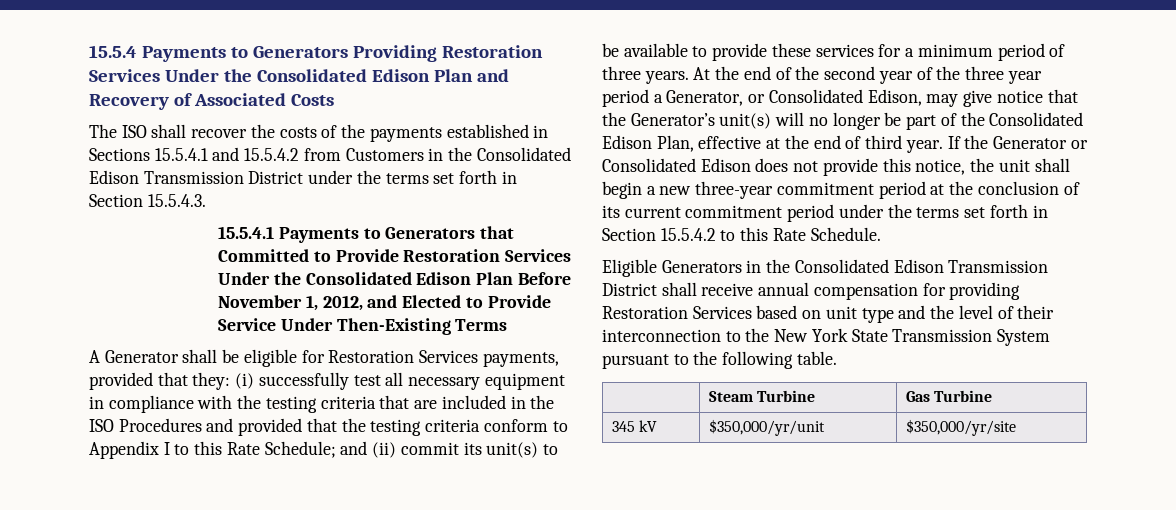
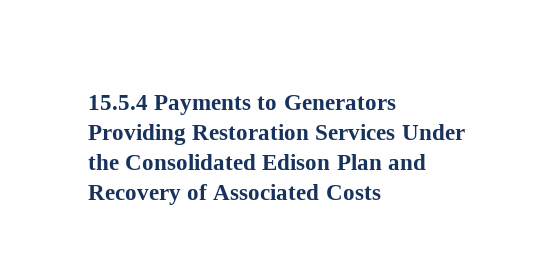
[89,124,549,142] [89,147,571,161] [89,170,517,184] [89,194,206,207] [218,226,515,243] [218,249,572,262] [218,272,571,285] [218,295,551,311] [218,318,508,335] [89,349,559,367] [89,372,565,390] [89,395,555,413] [89,418,568,436] [89,441,558,459] [602,43,1066,61] [602,66,1042,84] [602,89,1078,107] [602,112,1084,130] [602,135,1088,153] [602,158,1070,176] [602,181,1080,199] [602,204,1048,222] [602,227,881,241] [602,259,1049,277] [602,282,1021,300] [602,305,1055,323] [602,328,1051,346] [602,351,837,369] [708,390,816,402] [905,390,993,402] [611,420,658,432] [708,419,825,436] [905,419,1016,436] // The ISO shall recover the costs of the payments established in Sections 15.5.4.1 and 15.5.4.2 from Customers in the Consolidated Edison Transmission District under the terms set forth in Section 15.5.4.3. // 15.5.4.1 Payments to Generators that Committed to Provide Restoration Services Under the Consolidated Edison Plan Before November 1, 2012, and Elected to Provide Service Under Then-Existing Terms // A Generator shall be eligible for Restoration Services payments, provided that they: (i) successfully test all necessary equipment in compliance with the testing criteria that are included in the ISO Procedures and provided that the testing criteria conform to Appendix I to this Rate Schedule; and (ii) commit its unit(s) to be available to provide these services for a minimum period of three years. At the end of the second year of the three year period a Generator, or Consolidated Edison, may give notice that the Generator’s unit(s) will no longer be part of the Consolidated Edison Plan, effective at the end of third year. If the Generator or Consolidated Edison does not provide this notice, the unit shall begin a new three-year commitment period at the conclusion of its current commitment period under the terms set forth in Section 15.5.4.2 to this Rate Schedule. // Eligible Generators in the Consolidated Edison Transmission District shall receive annual compensation for providing Restoration Services based on unit type and the level of their interconnection to the New York State Transmission System pursuant to the following table. // | Steam Turbine | Gas Turbine // 345 kV | $350,000/yr/unit | $350,000/yr/site -> (381, 192) none

